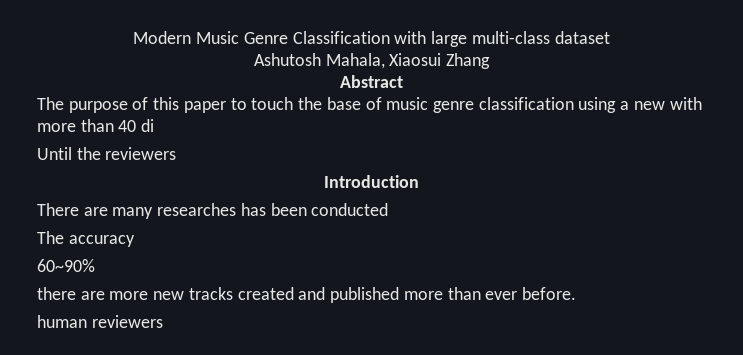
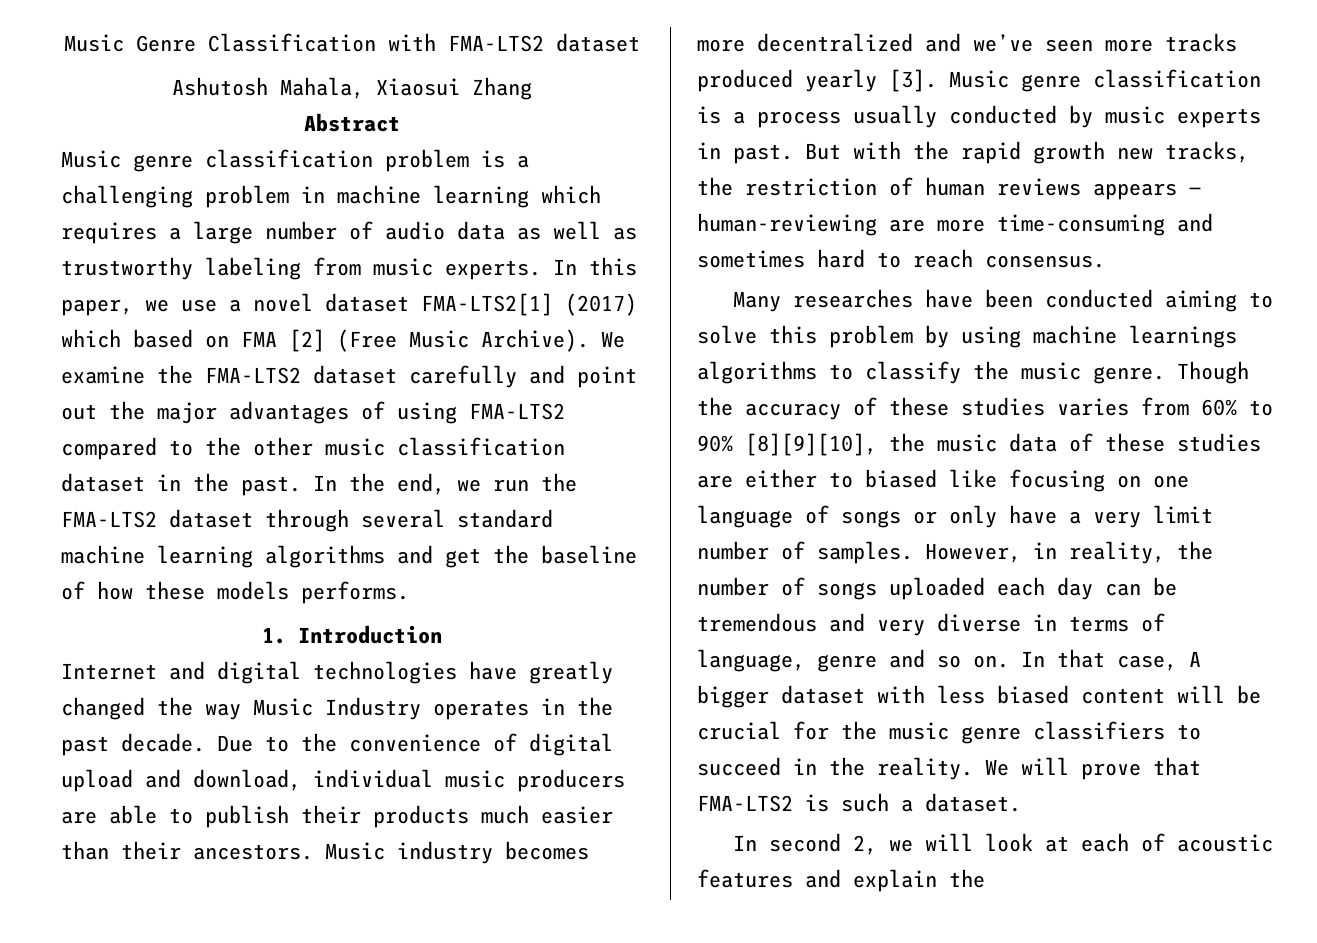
[133,31,192,44] Modern -> (63, 43) none
[431,31,550,47] large multi-class -> [447,35,544,52] FMA-LTS2
[37,97,702,113] [37,119,155,132] [37,147,177,160] [324,175,419,188] [37,203,389,219] [37,231,135,247] [37,259,95,272] [37,287,576,303] [37,315,163,328] The purpose of this paper to touch the base of music genre classification using a new with more than 40 di // Until the reviewers // Introduction // There are many researches has been conducted // The accuracy // 60~90% // there are more new tracks created and published more than ever before. // human reviewers -> [61,149,529,172] [61,185,601,208] [61,221,637,244] [61,257,637,280] [61,293,637,316] [61,329,625,352] [61,365,637,388] [61,401,565,424] [61,437,565,460] [61,473,577,496] [61,509,553,532] [61,545,637,568] [61,581,409,604] [261,625,442,644] [61,661,613,684] [61,697,613,720] [61,733,613,756] [61,769,625,792] [61,805,613,828] [61,841,589,864] [697,33,1237,52] [697,69,1261,92] [697,105,1261,128] [697,141,1249,164] [697,177,1201,200] [697,213,1213,236] [697,249,1105,268] [732,289,1273,312] [697,325,1237,348] [697,361,1249,384] [697,397,1273,420] [697,433,1261,456] [697,469,1189,492] [697,505,1213,528] [697,541,1213,564] [697,577,1177,600] [697,613,1165,636] [697,649,1201,672] [697,685,1261,708] [697,721,1201,744] [697,757,1201,780] [697,793,1021,812] [732,833,1273,855] [697,869,985,892] Music genre classification problem is a challenging problem in machine learning which requires a large number of audio data as well as trustworthy labeling from music experts. In this paper, we use a novel dataset FMA-LTS2[1] (2017) which based on FMA [2] (Free Music Archive). We examine the FMA-LTS2 dataset carefully and point out the major advantages of using FMA-LTS2 compared to the other music classification dataset in the past. In the end, we run the FMA-LTS2 dataset through several standard machine learning algorithms and get the baseline of how these models performs. // 1. Introduction // Internet and digital technologies have greatly changed the way Music Industry operates in the past decade. Due to the convenience of digital upload and download, individual music producers are able to publish their products much easier than their ancestors. Music industry becomes more decentralized and we’ve seen more tracks produced yearly [3]. Music genre classification is a process usually conducted by music experts in past. But with the rapid growth new tracks, the restriction of human reviews appears — human-reviewing are more time-consuming and sometimes hard to reach consensus. // Many researches have been conducted aiming to solve this problem by using machine learnings algorithms to classify the music genre. Though the accuracy of these studies varies from 60% to 90% [8][9][10], the music data of these studies are either to biased like focusing on one language of songs or only have a very limit number of samples. However, in reality, the number of songs uploaded each day can be tremendous and very diverse in terms of language, genre and so on. In that case, A bigger dataset with less biased content will be crucial for the music genre classifiers to succeed in the reality. We will prove that FMA-LTS2 is such a dataset. // In second 2, we will look at each of acoustic features and explain the

